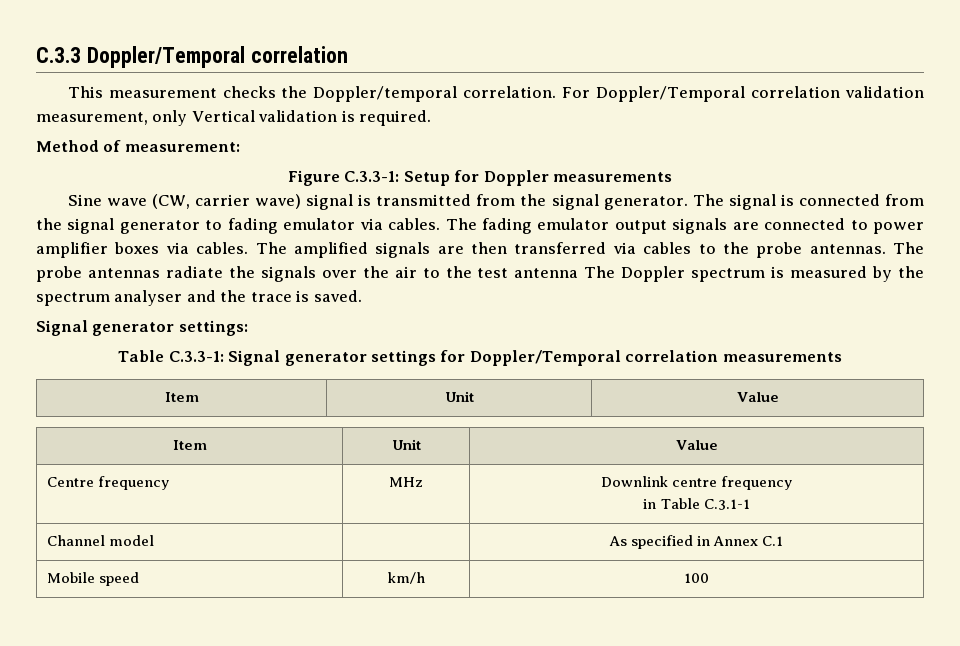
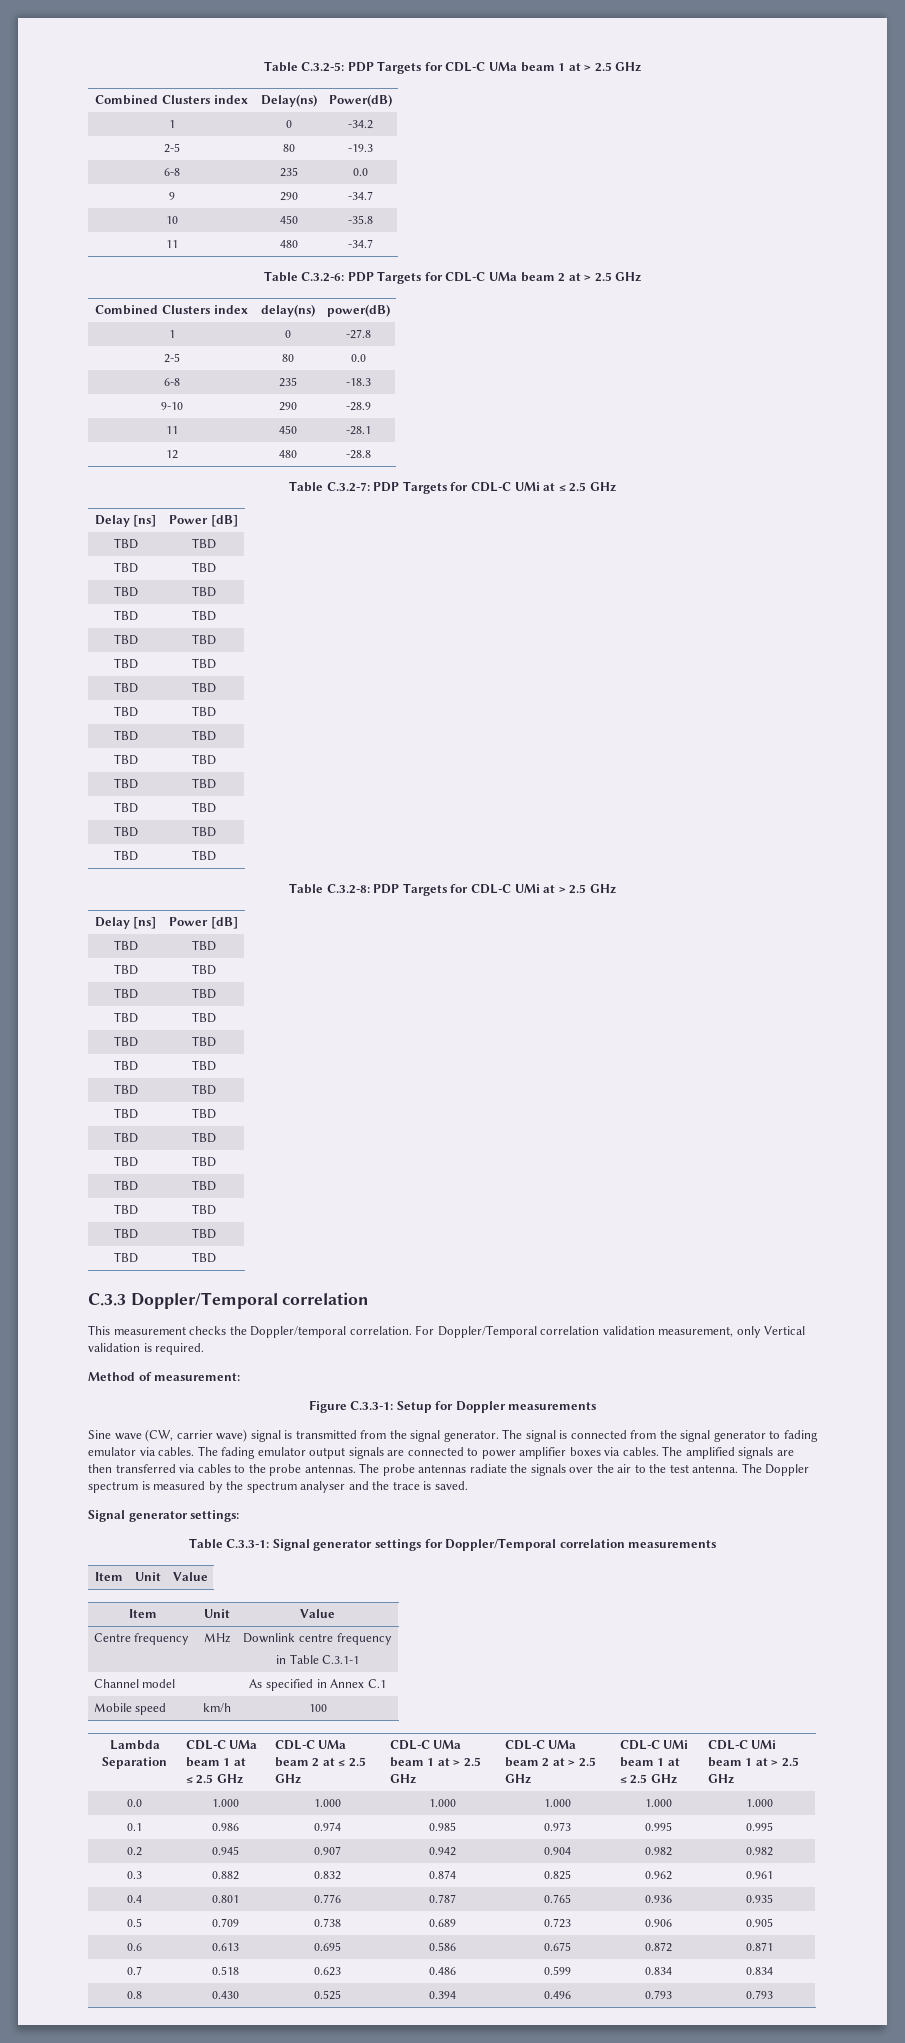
(36, 55) none -> [263,61,642,74] [95,95,248,105] [260,94,317,107] [328,94,392,107] [168,120,175,128] [285,120,292,128] [347,120,373,129] [163,143,180,153] [282,144,295,152] [347,144,373,152] [163,168,180,176] [279,167,298,177] [352,168,368,176] [168,192,175,200] [279,192,298,201] [347,191,373,200] [165,216,178,224] [279,215,298,224] [347,215,373,224] [165,240,178,248] [279,240,298,248] [347,239,373,248] [263,271,642,284] [95,305,248,315] [260,304,315,317] [326,304,390,317] [168,330,175,338] [284,330,291,338] [345,329,371,339] [163,353,180,363] [281,354,294,362] [350,354,366,362] [163,378,180,386] [278,377,297,387] [345,378,371,386] [160,402,183,410] [278,402,297,411] [345,402,371,411] [165,426,178,434] [278,425,297,434] [345,426,371,435] [165,450,178,459] [278,450,297,458] [345,450,371,459] [289,481,616,494] [94,515,157,527] [169,515,238,527] [113,538,138,549] [191,538,216,549] [113,562,138,573] [191,562,216,573] [113,586,138,597] [191,586,216,597] [113,610,138,621] [191,610,216,621] [113,634,138,645] [191,634,216,645] [113,658,138,669] [191,658,216,669] [113,682,138,693] [191,682,216,693] [113,706,138,717] [191,706,216,717] [113,730,138,741] [191,730,216,741] [113,754,138,765] [191,754,216,765] [113,778,138,789] [191,778,216,789] [113,802,138,813] [191,802,216,813] [113,826,138,837] [191,826,216,837] [113,850,138,861] [191,850,216,861] [289,883,616,896] [94,917,157,929] [169,917,238,929] [113,940,138,951] [191,940,216,951] [113,964,138,975] [191,964,216,975] [113,988,138,999] [191,988,216,999] [113,1012,138,1023] [191,1012,216,1023] [113,1036,138,1047] [191,1036,216,1047] [113,1060,138,1071] [191,1060,216,1071] [113,1084,138,1095] [191,1084,216,1095] [113,1108,138,1119] [191,1108,216,1119] [113,1132,138,1143] [191,1132,216,1143] [113,1156,138,1167] [191,1156,216,1167] [113,1180,138,1191] [191,1180,216,1191] [113,1204,138,1215] [191,1204,216,1215] [113,1228,138,1239] [191,1228,216,1239] [113,1252,138,1263] [191,1252,216,1263] Table C.3.2-5: PDP Targets for CDL-C UMa beam 1 at > 2.5 GHz // Combined Clusters index | Delay(ns) | Power(dB) // 1 | 0 | -34.2 // 2-5 | 80 | -19.3 // 6-8 | 235 | 0.0 // 9 | 290 | -34.7 // 10 | 450 | -35.8 // 11 | 480 | -34.7 // Table C.3.2-6: PDP Targets for CDL-C UMa beam 2 at > 2.5 GHz // Combined Clusters index | delay(ns) | power(dB) // 1 | 0 | -27.8 // 2-5 | 80 | 0.0 // 6-8 | 235 | -18.3 // 9-10 | 290 | -28.9 // 11 | 450 | -28.1 // 12 | 480 | -28.8 // Table C.3.2-7: PDP Targets for CDL-C UMi at ≤ 2.5 GHz // Delay [ns] | Power [dB] // TBD | TBD // TBD | TBD // TBD | TBD // TBD | TBD // TBD | TBD // TBD | TBD // TBD | TBD // TBD | TBD // TBD | TBD // TBD | TBD // TBD | TBD // TBD | TBD // TBD | TBD // TBD | TBD // Table C.3.2-8: PDP Targets for CDL-C UMi at > 2.5 GHz // Delay [ns] | Power [dB] // TBD | TBD // TBD | TBD // TBD | TBD // TBD | TBD // TBD | TBD // TBD | TBD // TBD | TBD // TBD | TBD // TBD | TBD // TBD | TBD // TBD | TBD // TBD | TBD // TBD | TBD // TBD | TBD //
[514,268,579,278] antenna -> [692,1464,739,1473] antenna.
(709, 578) none -> [109,1740,160,1750] [102,1757,167,1769] [185,1740,258,1750] [185,1757,246,1767] [185,1774,243,1784] [274,1740,347,1750] [274,1757,366,1767] [274,1774,301,1784] [389,1740,462,1750] [389,1757,481,1767] [389,1774,416,1784] [504,1740,577,1750] [504,1757,596,1767] [504,1774,531,1784] [619,1740,689,1750] [619,1757,680,1767] [619,1774,677,1784] [707,1740,777,1750] [707,1757,799,1767] [707,1774,734,1784] [127,1799,142,1807] [211,1799,239,1807] [313,1799,341,1807] [428,1799,456,1807] [543,1799,571,1807] [645,1799,672,1807] [745,1799,773,1807] [127,1823,142,1831] [211,1823,239,1831] [313,1822,341,1831] [428,1822,456,1831] [543,1822,571,1831] [645,1822,672,1831] [745,1822,773,1831] [127,1847,142,1856] [211,1846,239,1855] [313,1846,341,1855] [428,1847,456,1856] [543,1847,571,1855] [645,1847,672,1856] [745,1847,773,1856] [127,1871,142,1879] [211,1871,239,1880] [313,1871,341,1880] [428,1870,456,1879] [543,1870,571,1880] [645,1871,672,1880] [745,1871,773,1879] [127,1895,142,1903] [211,1895,239,1903] [313,1894,341,1903] [428,1894,456,1903] [543,1894,571,1903] [645,1895,672,1903] [745,1894,773,1903] [127,1918,142,1927] [211,1918,239,1927] [313,1918,341,1927] [428,1919,456,1927] [543,1918,571,1928] [645,1919,672,1927] [745,1918,773,1927] [127,1943,142,1951] [211,1943,239,1951] [313,1942,341,1951] [428,1942,456,1951] [543,1942,571,1951] [645,1942,672,1952] [745,1942,773,1951] [127,1966,142,1975] [211,1966,239,1975] [313,1967,341,1976] [428,1967,456,1975] [543,1966,571,1975] [645,1967,672,1975] [745,1967,773,1975] [127,1991,142,1999] [211,1991,239,1999] [313,1990,341,2000] [428,1991,456,1999] [543,1991,571,1999] [645,1990,672,1999] [745,1990,773,1999] // Lambda Separation | CDL-C UMa beam 1 at // ≤ 2.5 GHz | CDL-C UMa beam 2 at ≤ 2.5 GHz | CDL-C UMa beam 1 at > 2.5 GHz | CDL-C UMa beam 2 at > 2.5 GHz | CDL-C UMi beam 1 at // ≤ 2.5 GHz | CDL-C UMi beam 1 at > 2.5 GHz // 0.0 | 1.000 | 1.000 | 1.000 | 1.000 | 1.000 | 1.000 // 0.1 | 0.986 | 0.974 | 0.985 | 0.973 | 0.995 | 0.995 // 0.2 | 0.945 | 0.907 | 0.942 | 0.904 | 0.982 | 0.982 // 0.3 | 0.882 | 0.832 | 0.874 | 0.825 | 0.962 | 0.961 // 0.4 | 0.801 | 0.776 | 0.787 | 0.765 | 0.936 | 0.935 // 0.5 | 0.709 | 0.738 | 0.689 | 0.723 | 0.906 | 0.905 // 0.6 | 0.613 | 0.695 | 0.586 | 0.675 | 0.872 | 0.871 // 0.7 | 0.518 | 0.623 | 0.486 | 0.599 | 0.834 | 0.834 // 0.8 | 0.430 | 0.525 | 0.394 | 0.496 | 0.793 | 0.793

